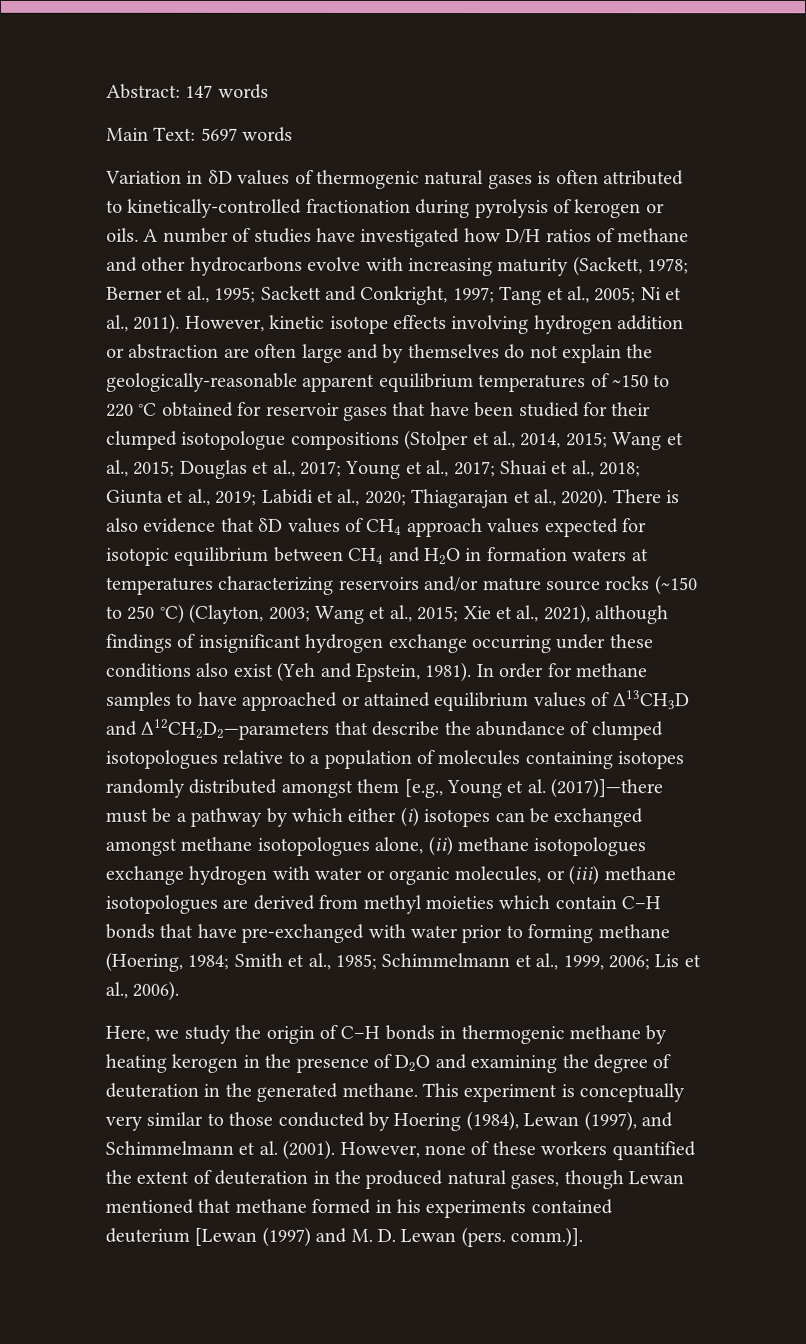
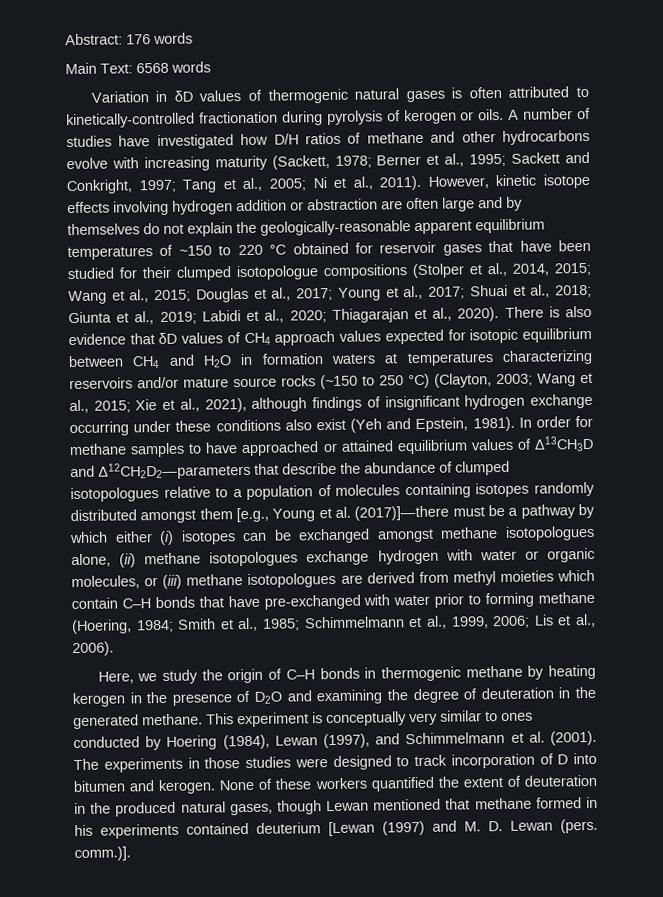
[185,84,214,98] 147 -> [126,34,151,45] 176
[200,127,238,141] 5697 -> [136,62,169,74] 6568
[228,1111,274,1126] those -> [501,712,533,722] ones
[339,1141,466,1159] However, none -> [73,752,597,773] [73,779,255,795] The experiments in those studies were designed to track incorporation of D into bitumen and kerogen. None

